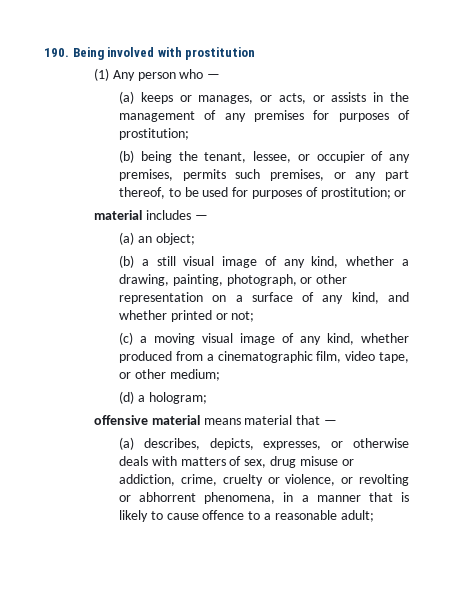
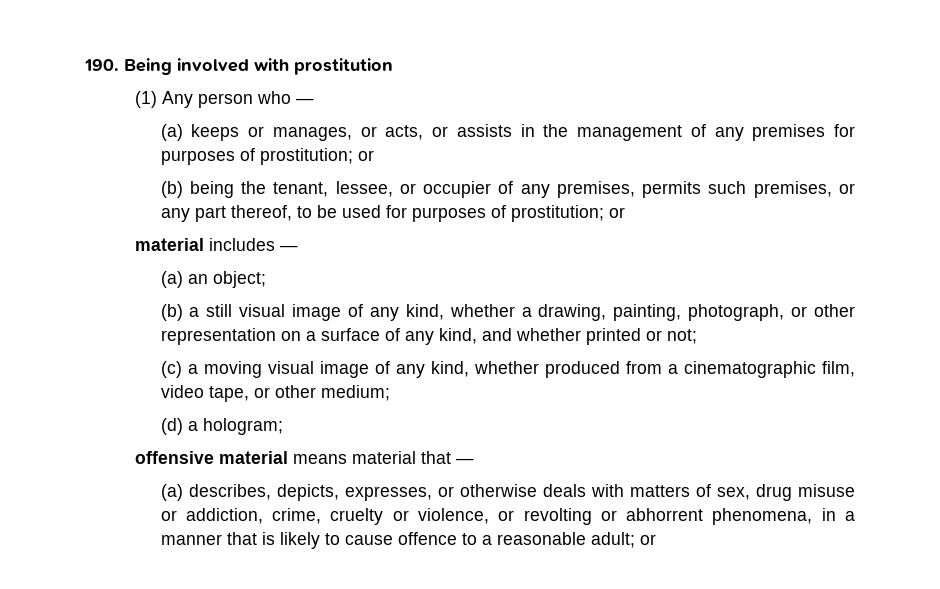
(190, 134) none -> [357,150,374,161] or
(374, 516) none -> [639,534,656,545] or

